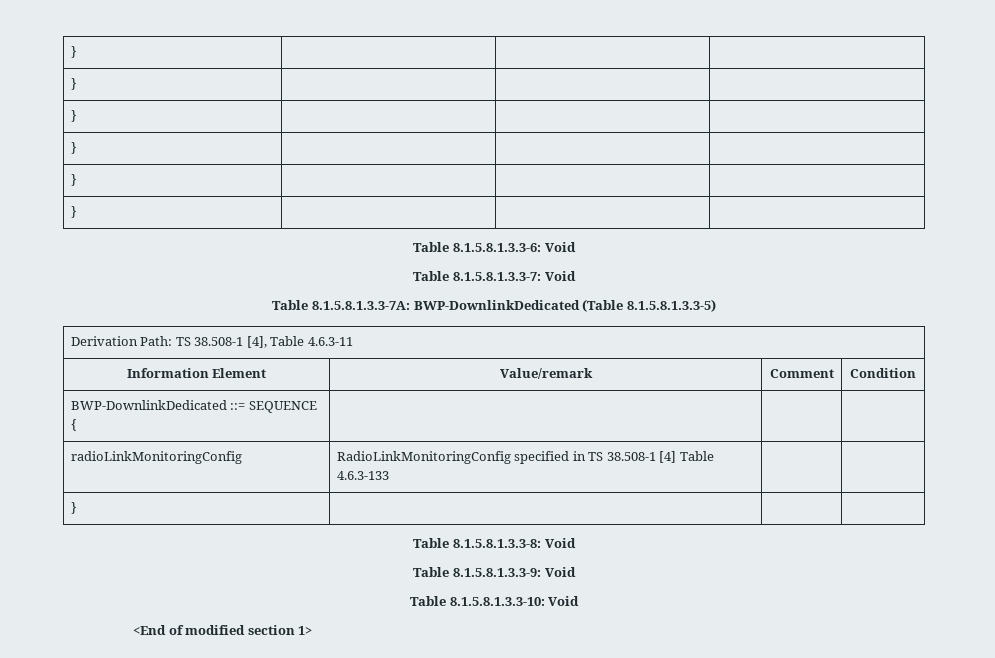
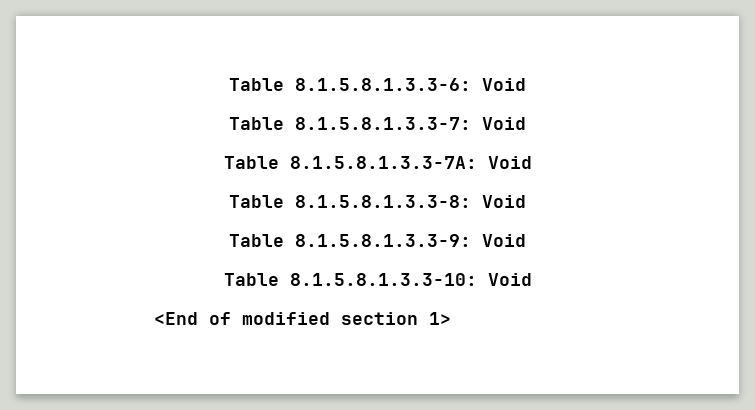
[70,46,77,58] [70,78,77,90] [70,110,77,122] [70,142,77,154] [70,174,77,186] [70,206,77,218] } | | | // } | | | // } | | | // } | | | // } | | | // } | | | // -> (229, 84) none
[413,299,716,312] [70,336,353,348] [126,368,267,378] [499,368,593,379] [769,369,834,378] [850,368,916,378] [70,400,317,413] [70,419,77,431] [70,451,242,464] [336,451,714,464] [336,471,389,480] [70,502,77,514] BWP-DownlinkDedicated (Table 8.1.5.8.1.3.3-5) // Derivation Path: TS 38.508-1 [4], Table 4.6.3-11 // Information Element | Value/remark | Comment | Condition // BWP-DownlinkDedicated ::= SEQUENCE { | | | // radioLinkMonitoringConfig | RadioLinkMonitoringConfig specified in TS 38.508-1 [4] Table 4.6.3-133 | | // } | | | -> [487,156,532,169] Void

